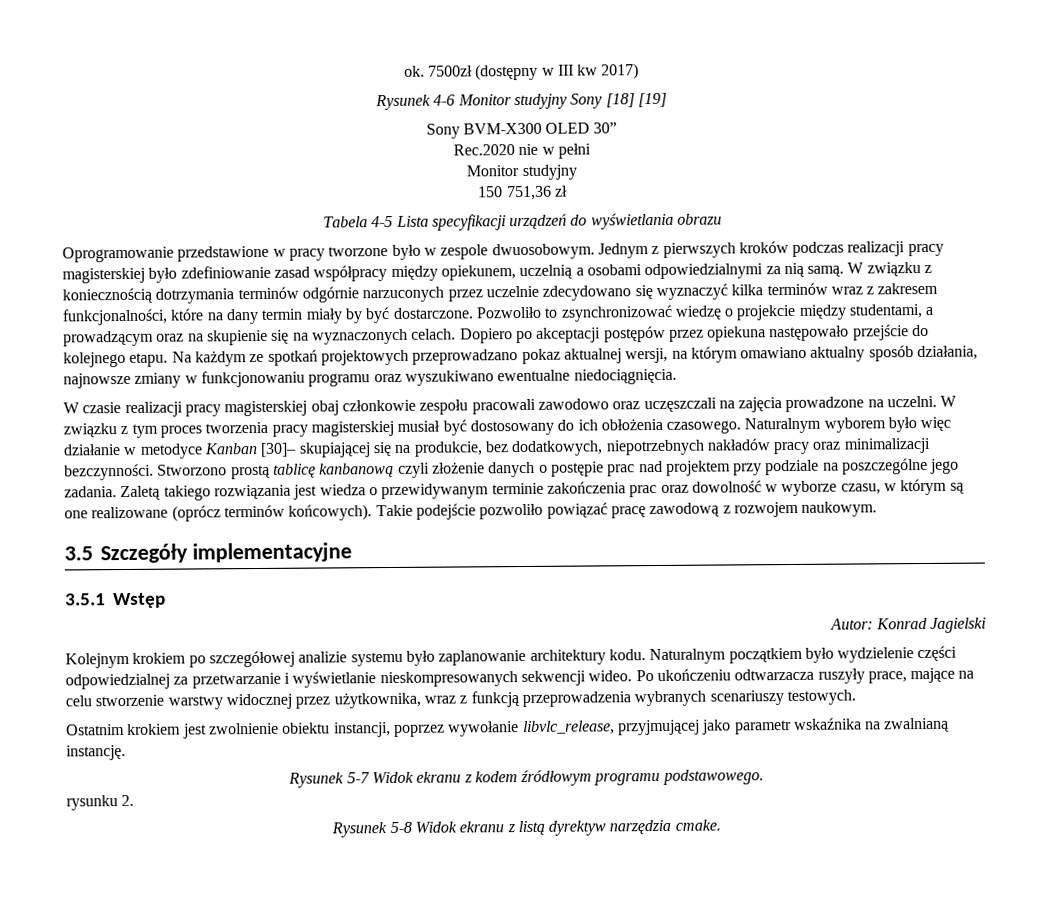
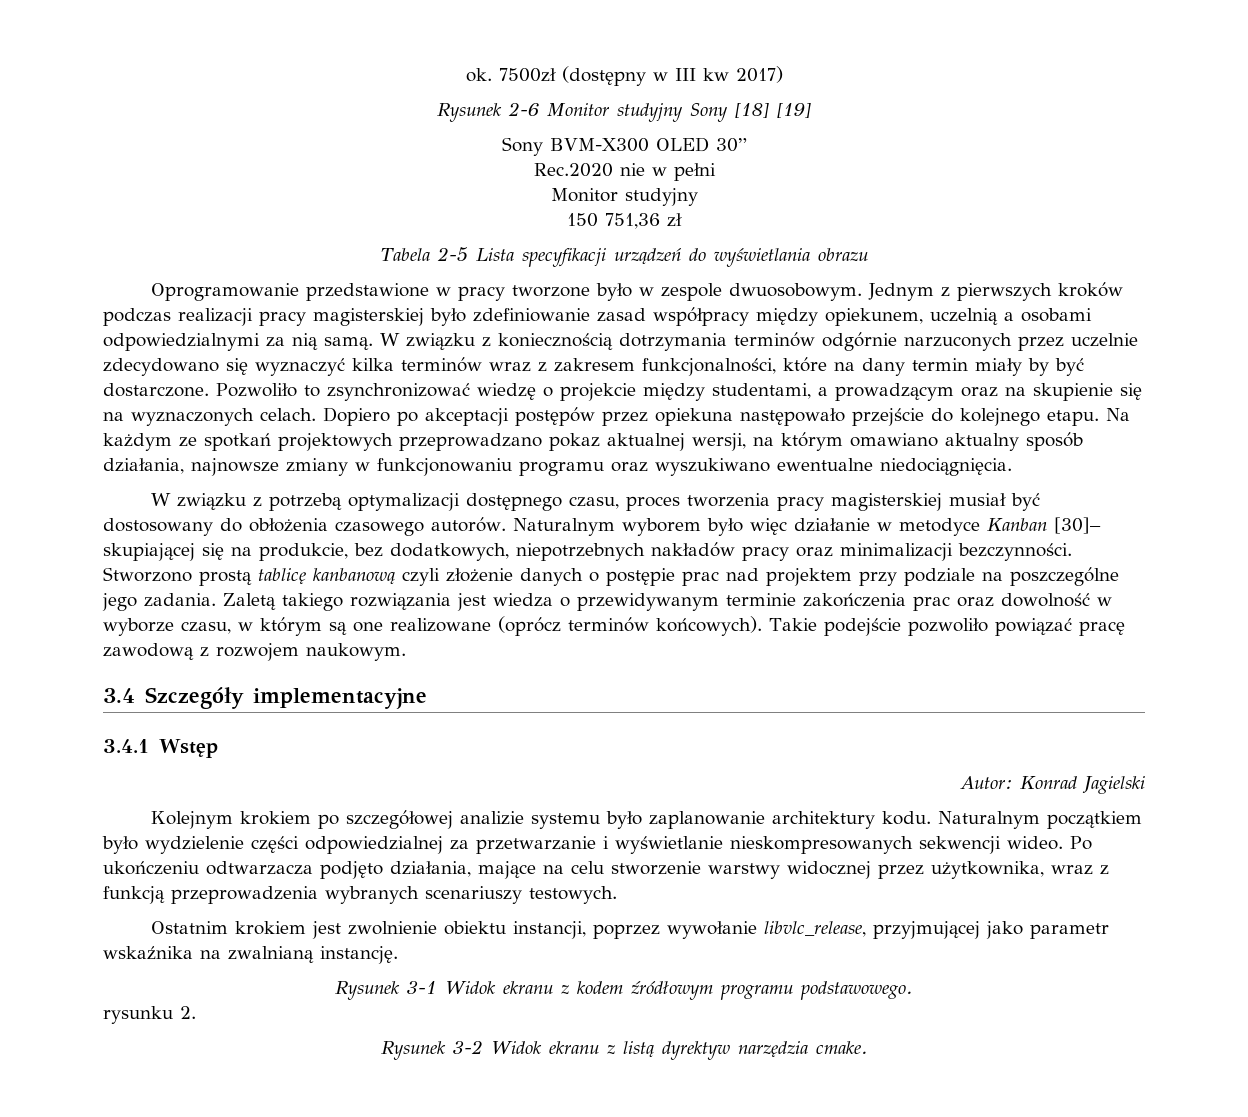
[433,94,456,106] 4-6 -> [508,102,539,116] 2-6
[371,215,394,228] 4-5 -> [436,247,468,262] 2-5
[82,395,958,417] [63,423,158,438] czasie realizacji pracy magisterskiej obaj członkowie zespołu pracowali zawodowo oraz uczęszczali na zajęcia prowadzone na uczelni. W związku z tym -> [176,493,619,511] związku z potrzebą optymalizacji dostępnego czasu,
[577,418,742,434] ich obłożenia czasowego. -> [249,517,506,536] obłożenia czasowego autorów.
[64,546,93,561] 3.5 -> [103,688,135,703] 3.4
[65,593,106,606] 3.5.1 -> [103,739,149,753] 3.4.1
[817,668,907,684] ruszyły prace, -> [320,861,471,879] podjęto działania,
[346,772,370,784] 5-7 -> [407,981,438,994] 3-1
[389,821,412,834] 5-8 -> [452,1040,483,1054] 3-2

